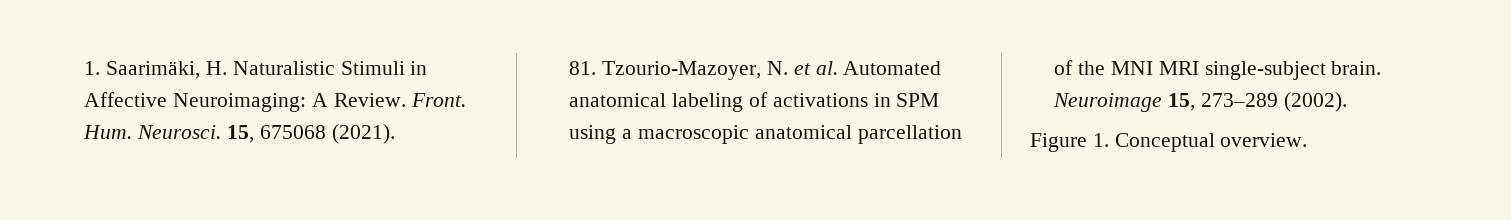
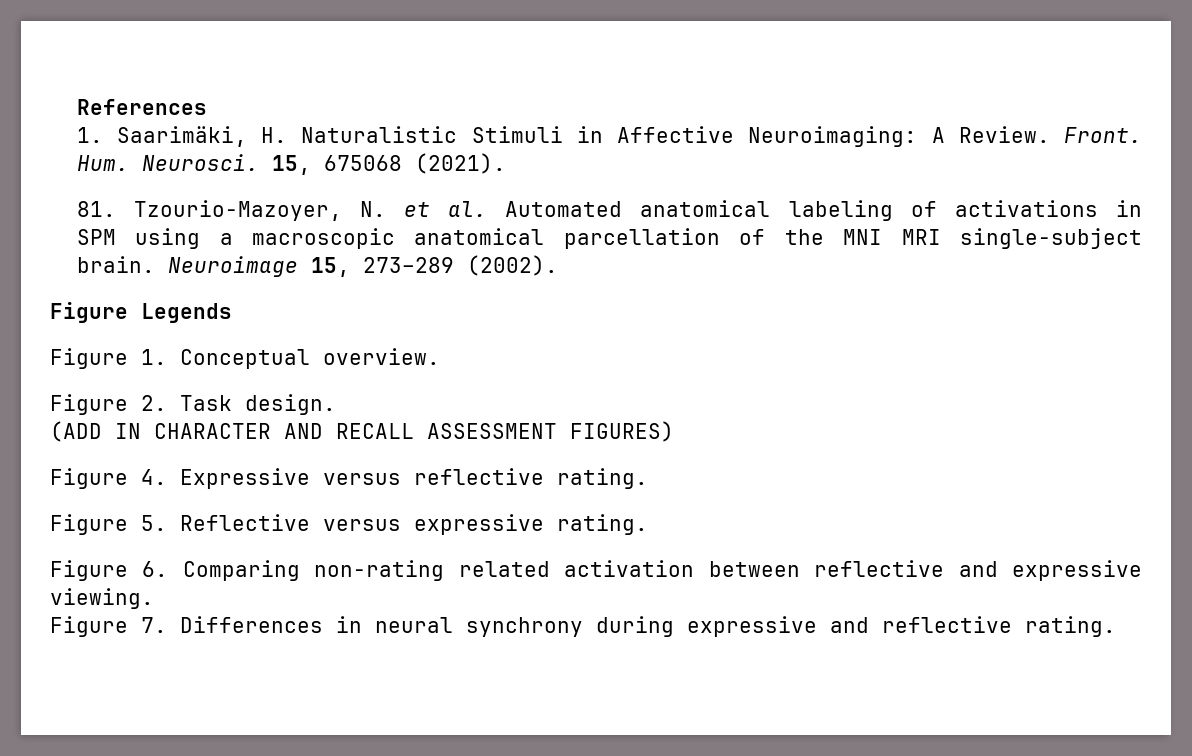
(84, 68) none -> [76,99,207,115] References //
(1347, 102) none -> [50,302,232,323] // Figure Legends
(1308, 140) none -> [50,394,336,415] [50,421,674,442] [50,468,648,489] [50,514,648,535] [50,560,1142,581] [50,588,154,609] [50,616,1116,637] // Figure 2. Task design. // (ADD IN CHARACTER AND RECALL ASSESSMENT FIGURES) // Figure 4. Expressive versus reflective rating. // Figure 5. Reflective versus expressive rating. // Figure 6. Comparing non-rating related activation between reflective and expressive viewing. // Figure 7. Differences in neural synchrony during expressive and reflective rating.

